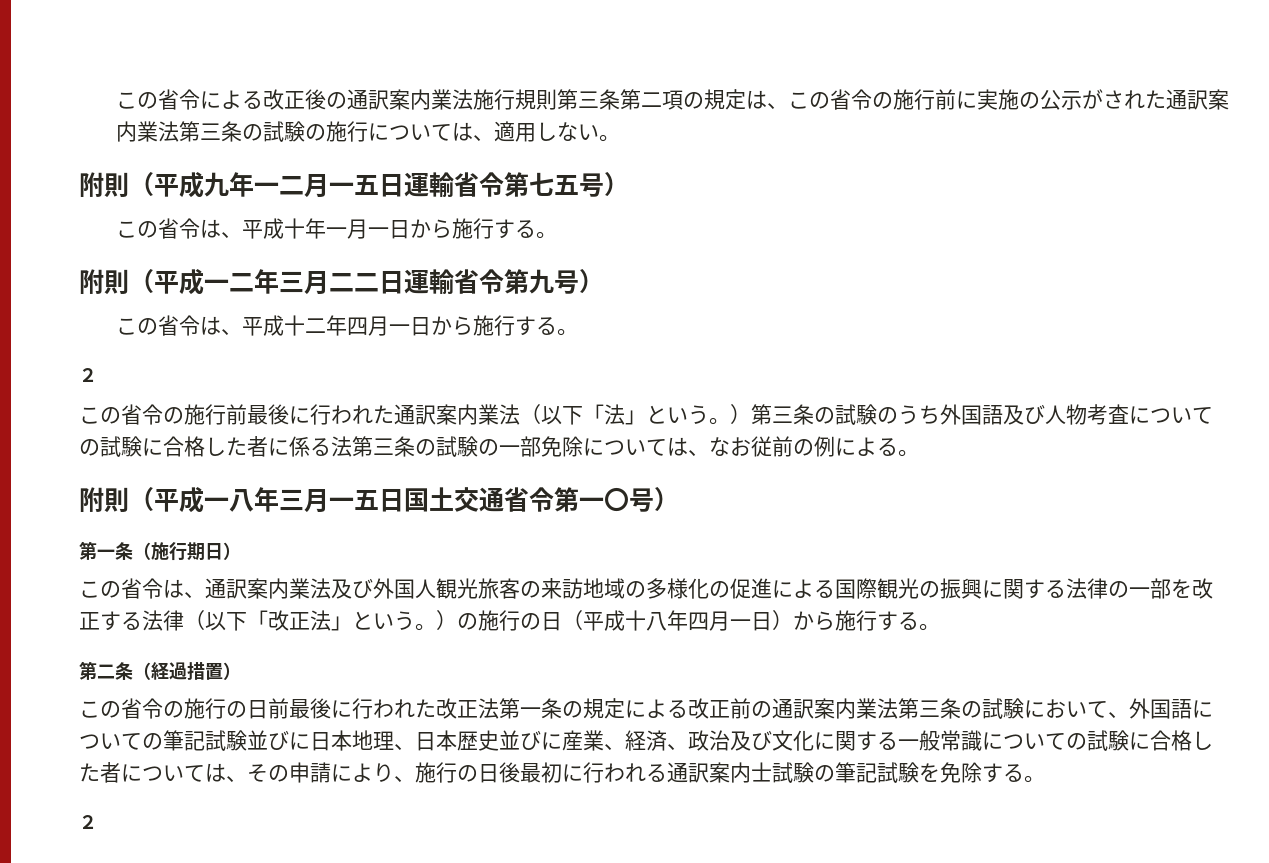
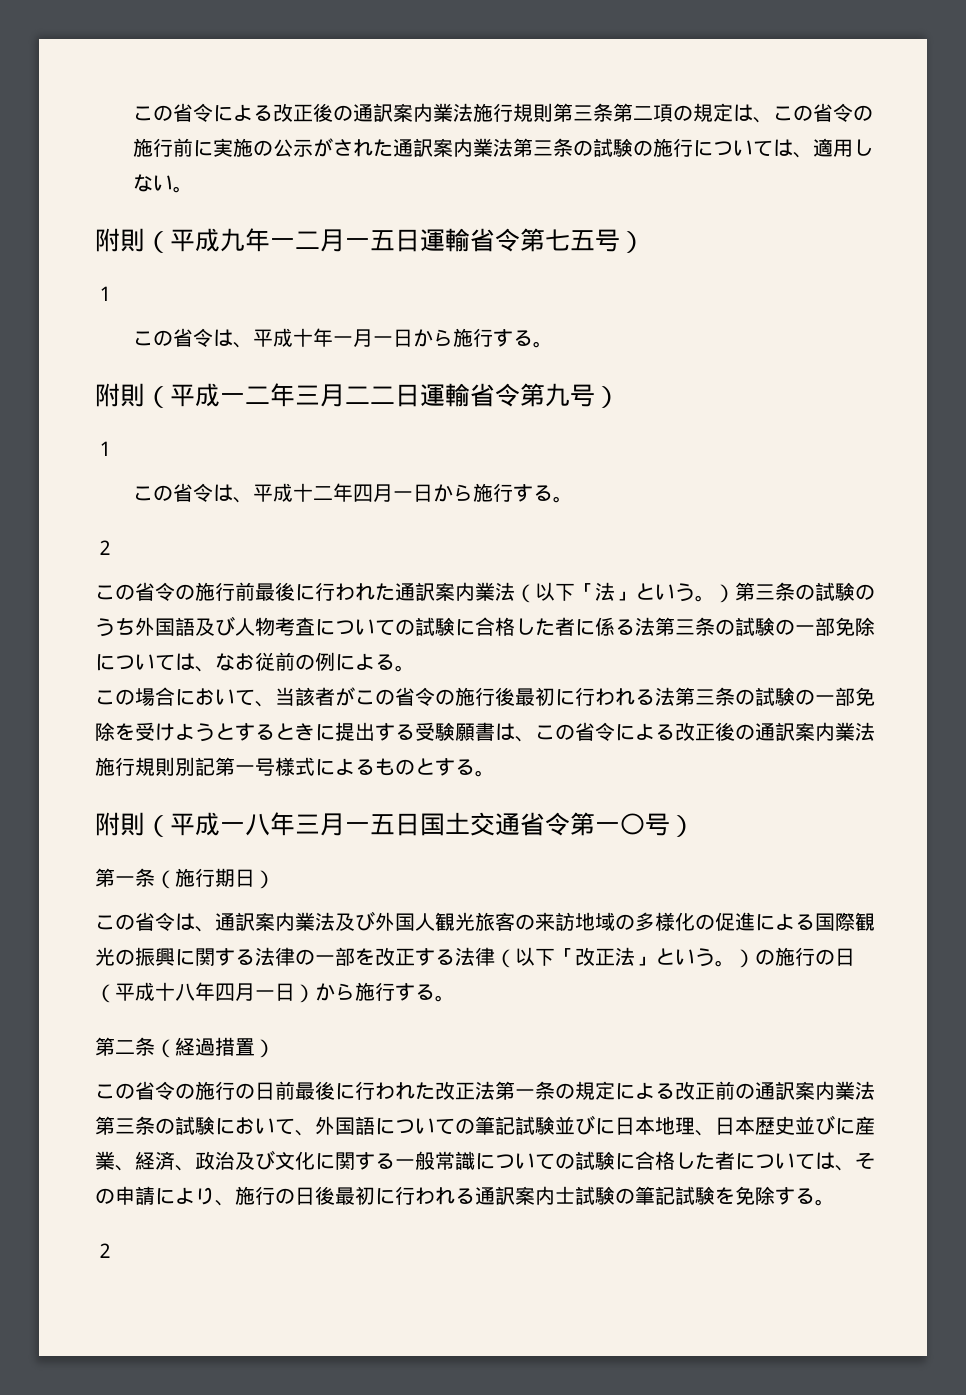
(629, 184) none -> [95,286,115,301] // １
(604, 281) none -> [95,441,115,456] // １
(919, 453) none -> [95,687,875,707] [95,722,875,742] [95,757,495,777] // この場合において、当該者がこの省令の施行後最初に行われる法第三条の試験の一部免除を受けようとするときに提出する受験願書は、この省令による改正後の通訳案内業法施行規則別記第一号様式によるものとする。

